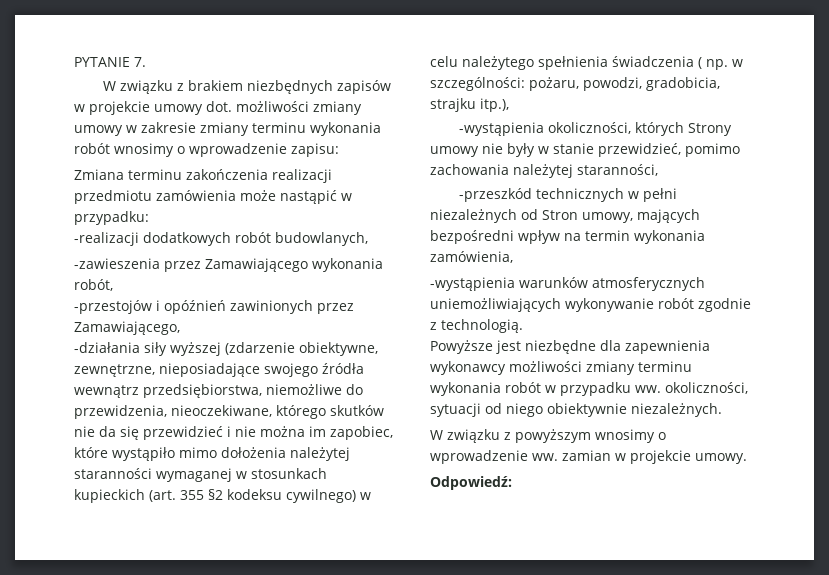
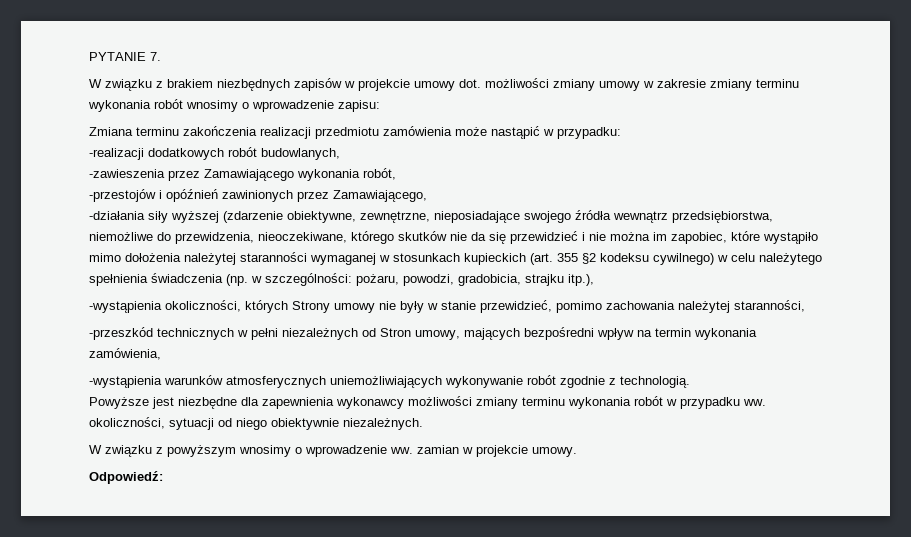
[698,57,728,70] ( np. -> [226,274,248,286] (np.

